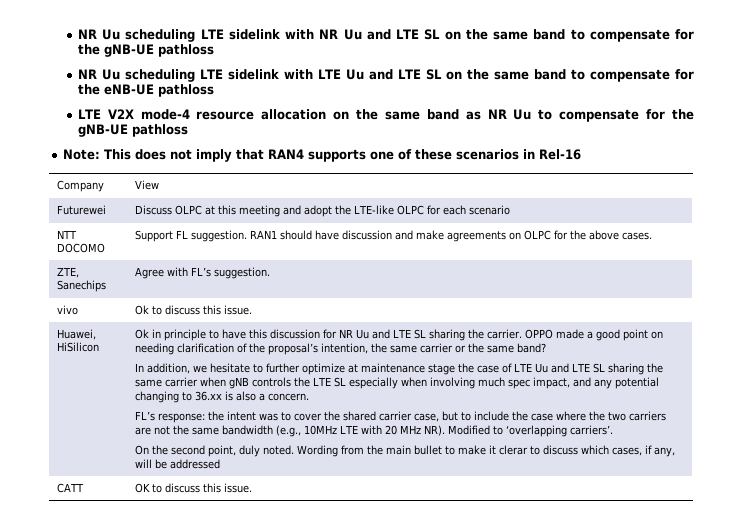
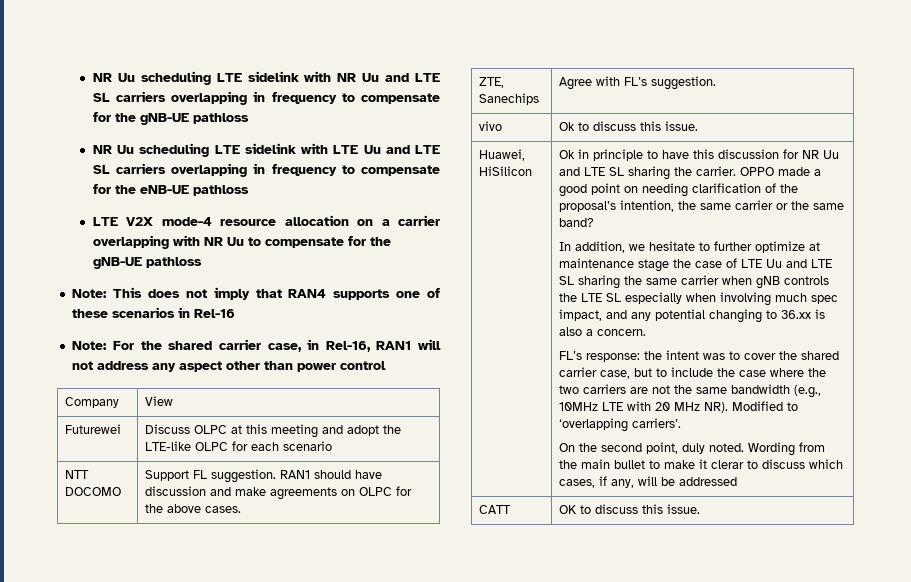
[444,29,566,40] on the same band -> [116,91,337,105] carriers overlapping in frequency
[445,69,566,80] on the same band -> [116,163,337,177] carriers overlapping in frequency
[356,109,481,120] the same band as -> [381,215,440,226] [92,235,200,249] a carrier overlapping with
(581, 154) none -> [72,339,441,352] [72,361,387,372] // Note: For the shared carrier case, in Rel-16, RAN1 will not address any aspect other than power control

